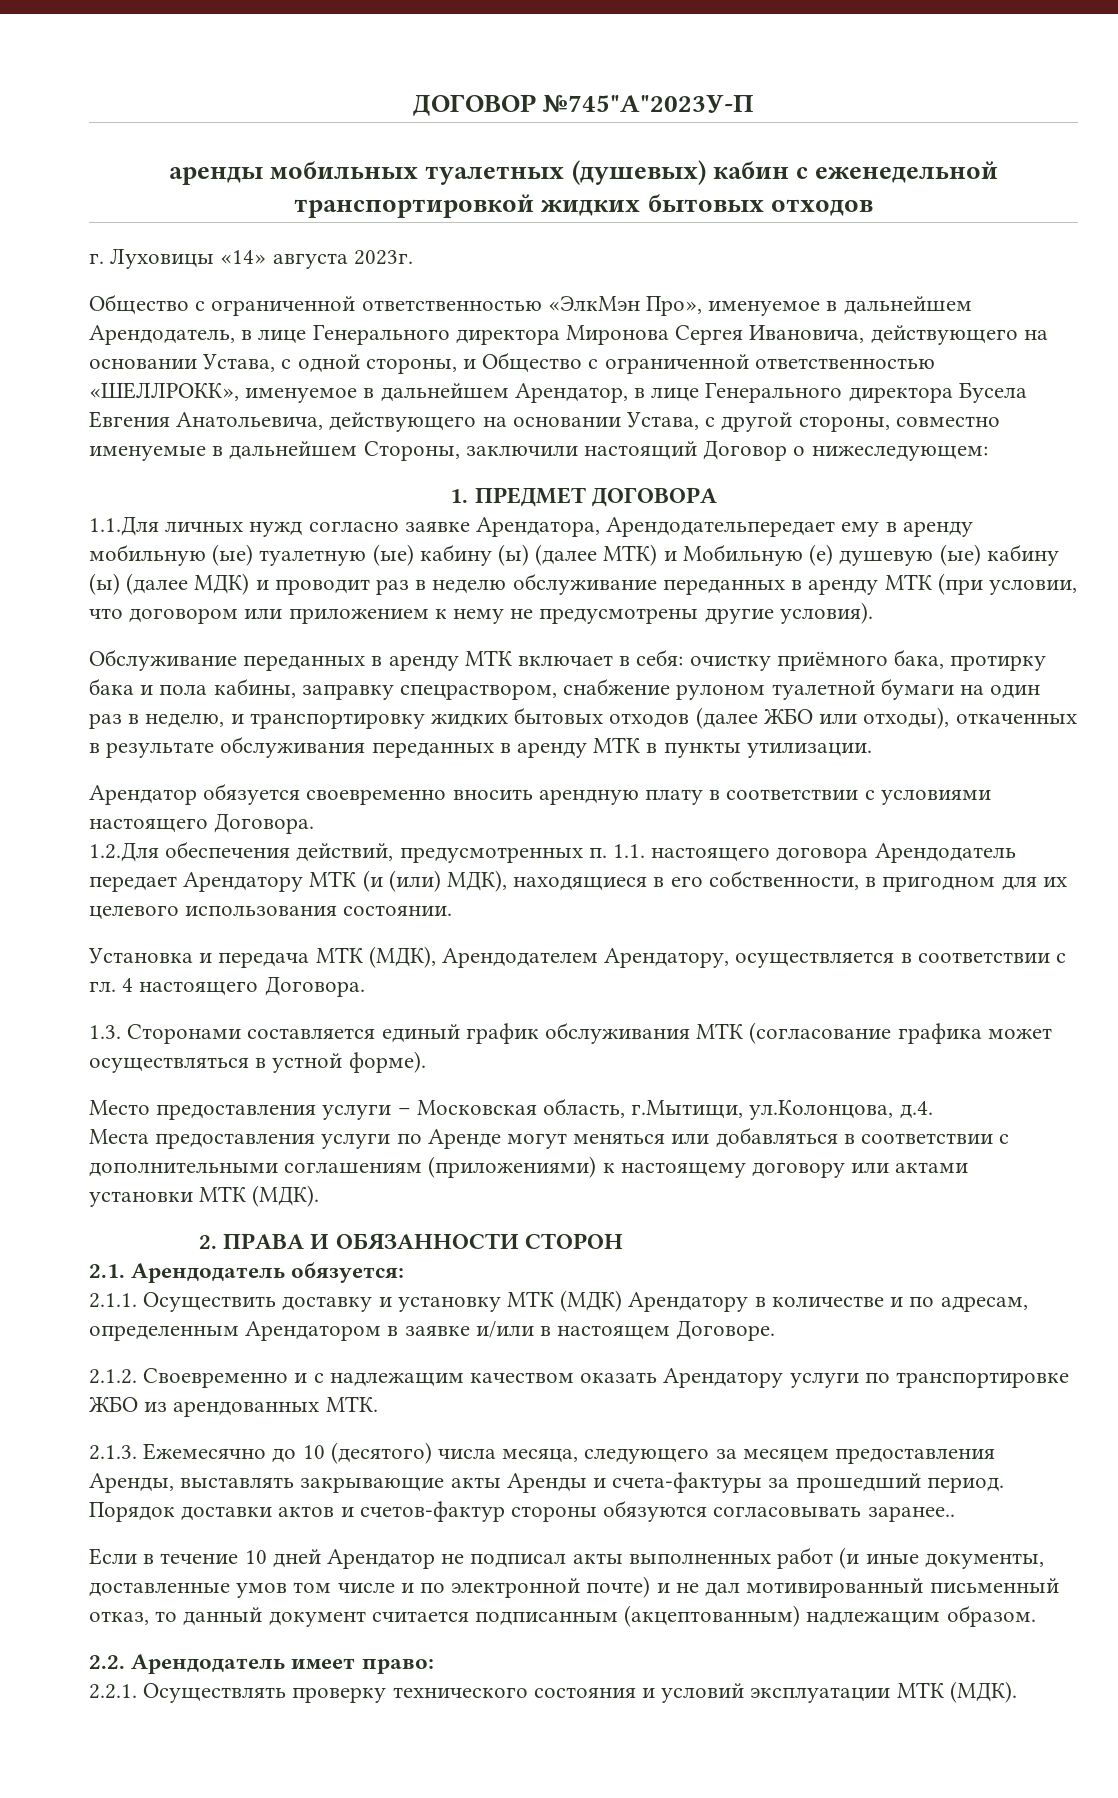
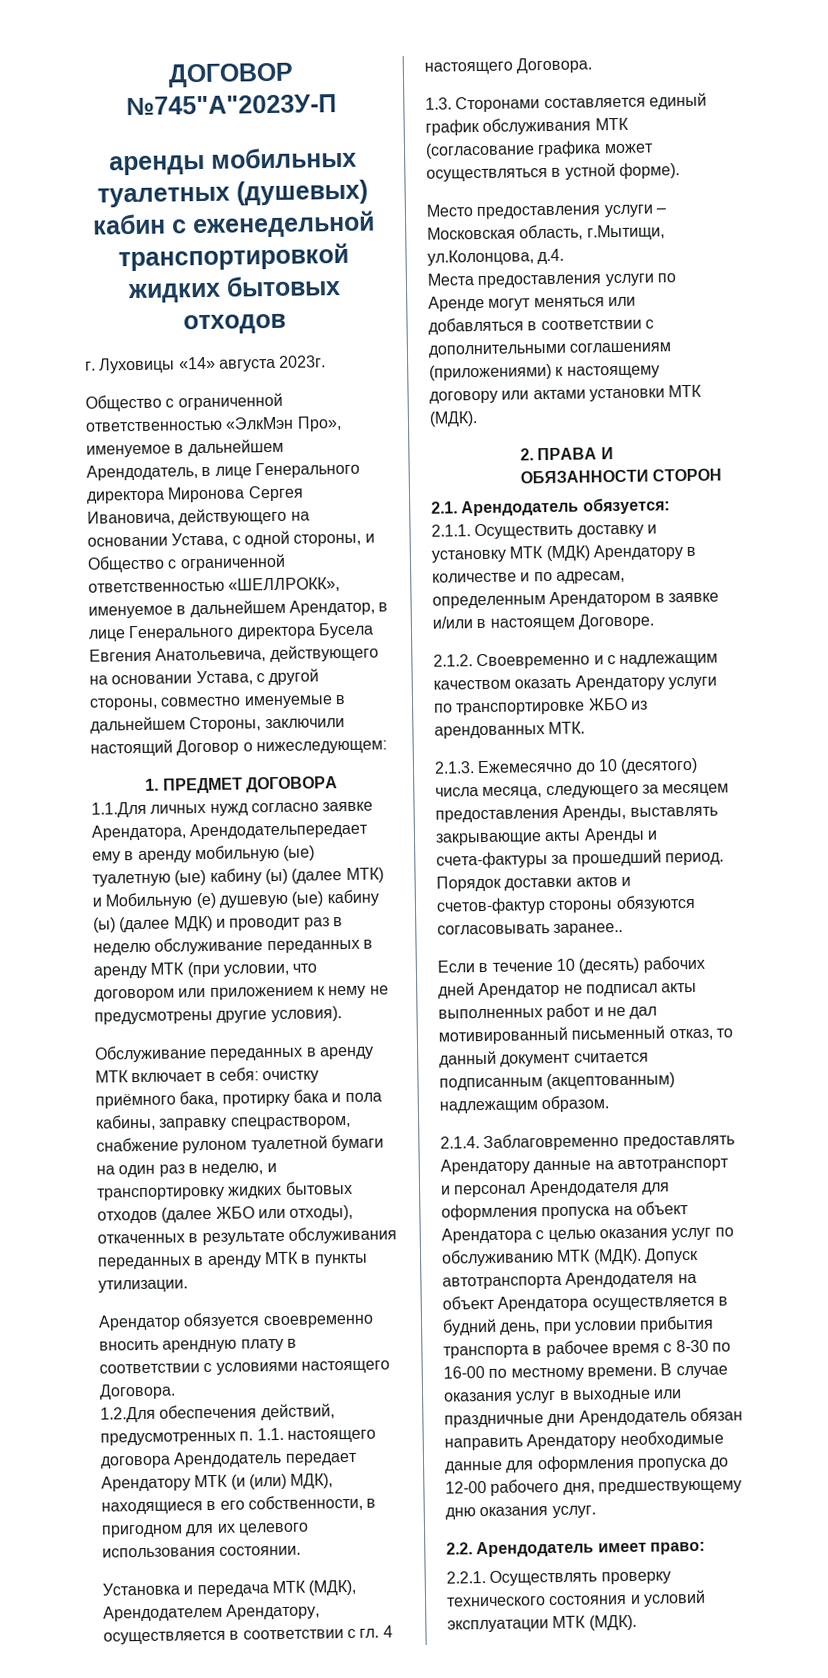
(267, 1557) none -> [578,955,705,974] (десять) рабочих
[839,1547,1044,1569] [89,1576,651,1598] (и иные документы, доставленные умов том числе и по электронной почте) -> (592, 1012) none
(1036, 1616) none -> [440,1133,735,1152] [440,1158,729,1175] [441,1179,670,1198] [441,1201,689,1221] [441,1227,734,1244] [441,1247,699,1267] [442,1271,697,1290] [442,1295,728,1312] [442,1315,715,1336] [443,1339,731,1359] [443,1363,728,1381] [444,1389,683,1404] [444,1407,743,1428] [444,1430,724,1451] [445,1454,730,1474] [445,1478,742,1496] [445,1505,596,1520] // 2.1.4. Заблаговременно предоставлять Арендатору данные на автотранспорт и персонал Арендодателя для оформления пропуска на объект Арендатора с целью оказания услуг по обслуживанию МТК (МДК). Допуск автотранспорта Арендодателя на объект Арендатора осуществляется в будний день, при условии прибытия транспорта в рабочее время с 8-30 по 16-00 по местному времени. В случае оказания услуг в выходные или праздничные дни Арендодатель обязан направить Арендатору необходимые данные для оформления пропуска до 12-00 рабочего дня, предшествующему дню оказания услуг.

